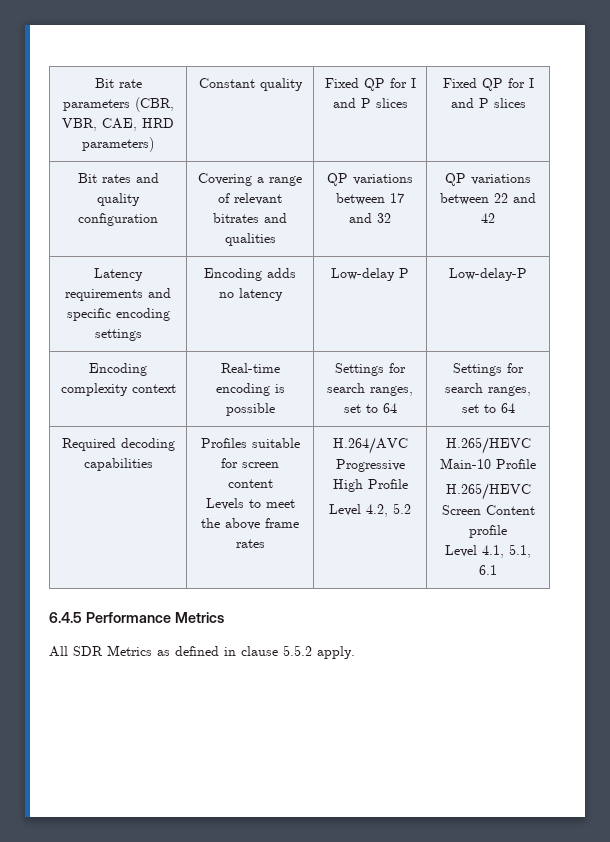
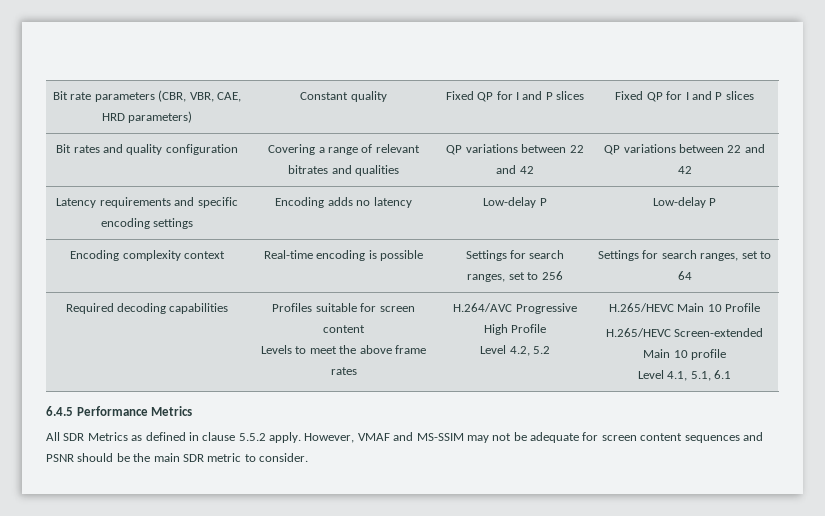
[390,193,404,203] [349,213,391,223] 17 and 32 -> [569,145,584,153] [496,165,534,174] 22 and 42
[449,268,527,281] Low-delay-P -> [652,197,717,208] Low-delay P
[382,403,397,413] 64 -> [541,271,563,280] 256
[440,458,491,469] Main-10 -> [677,303,722,312] Main 10
[441,505,535,515] Screen Content -> [674,328,764,337] [643,349,688,358] Screen-extended Main 10
(355, 652) none -> [304,432,763,443] [46,453,308,462] However, VMAF and MS-SSIM may not be adequate for screen content sequences and PSNR should be the main SDR metric to consider.

